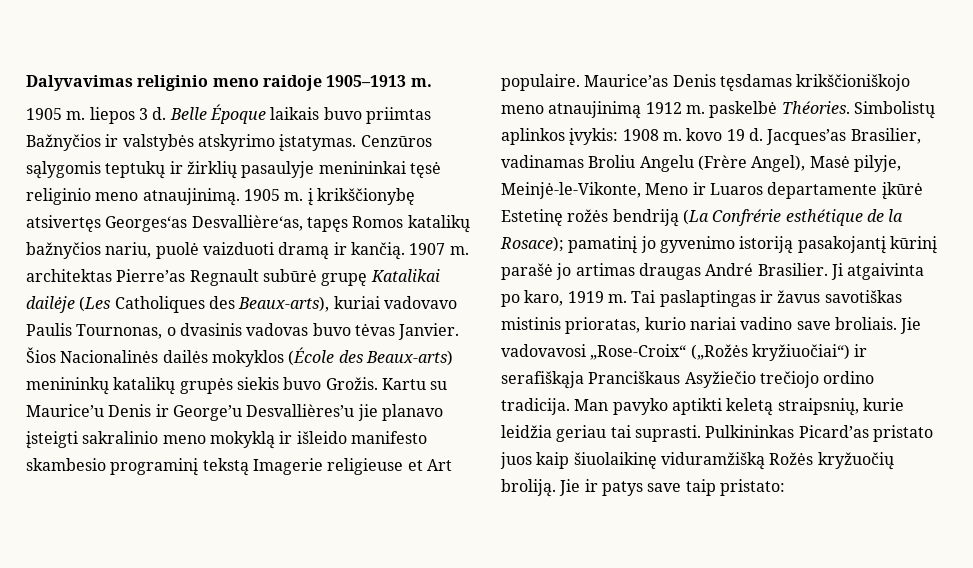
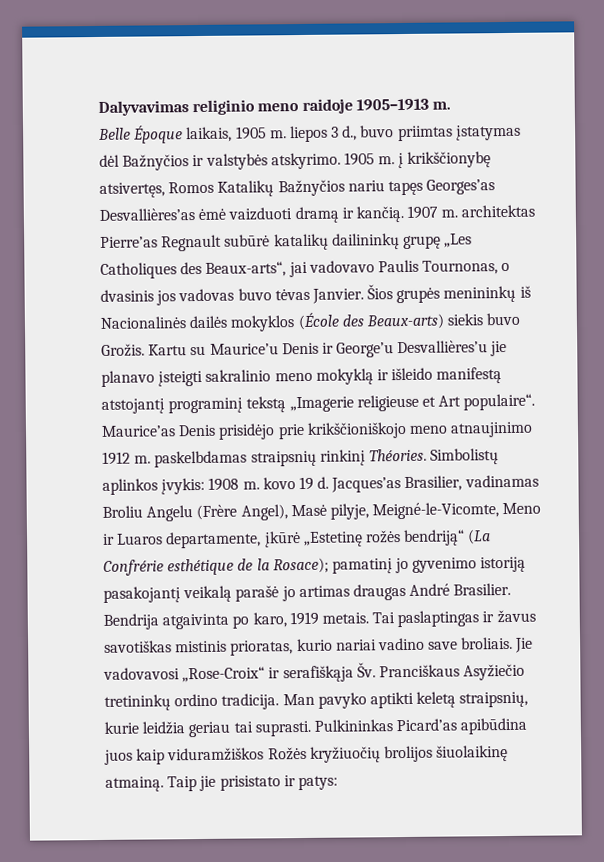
(432, 82) none -> [98,125,233,144] Belle Époque laikais,
[152,104,431,124] [26,134,432,152] [26,161,441,179] [26,188,415,206] [26,215,470,233] [26,242,199,259] d. Belle Époque laikais buvo priimtas Bažnyčios ir valstybės atskyrimo įstatymas. Cenzūros sąlygomis teptukų ir žirklių pasaulyje menininkai tęsė religinio meno atnaujinimą. 1905 m. į krikščionybę atsivertęs Georges‘as Desvallière‘as, tapęs Romos katalikų bažnyčios nariu, puolė -> [342,124,521,142] [99,151,492,171] [99,179,496,198] [99,208,227,221] d., buvo priimtas įstatymas dėl Bažnyčios ir valstybės atskyrimo. 1905 m. į krikščionybę atsivertęs, Romos Katalikų Bažnyčios nariu tapęs Georges’as Desvallières’as ėmė
[321,269,440,286] [26,296,380,313] grupę Katalikai dailėje (Les Catholiques des Beaux-arts), kuriai -> [273,233,473,251] [100,261,308,279] katalikų dailininkų grupę „Les Catholiques des Beaux-arts“, jai
(242, 329) none -> [156,290,177,306] jos
(56, 355) none -> [396,285,531,304] grupės menininkų iš
[26,377,233,395] menininkų katalikų grupės -> (445, 321) none
[350,431,427,444] [26,458,106,471] manifesto skambesio -> [436,367,503,384] [101,398,165,414] manifestą atstojantį
[252,458,323,475] Imagerie -> [289,396,354,413] „Imagerie
[501,74,580,91] populaire. -> [463,393,536,411] populaire“.
[719,74,792,91] tęsdamas -> [218,423,305,440] prisidėjo prie
[548,101,642,119] atnaujinimą -> [450,421,534,438] atnaujinimo
[709,101,778,118] paskelbė -> [154,449,366,468] paskelbdamas straipsnių rinkinį
[501,182,641,199] Meinjė-le-Vikonte, -> [372,502,500,520] Meigné-le-Vicomte,
[767,182,923,200] [501,209,679,227] departamente įkūrė Estetinę rožės bendriją -> [165,529,466,549] departamente, įkūrė „Estetinę rožės bendriją“
[889,236,937,254] kūrinį -> [183,585,233,603] veikalą
[830,263,843,280] Ji -> [103,613,159,630] Bendrija
[607,294,627,303] m. -> [321,612,369,624] metais.
[690,344,850,361] („Rožės kryžiuočiai“) -> (266, 674) none
(584, 380) none -> [356,662,376,678] Šv.
[759,371,819,388] trečiojo -> [104,694,171,711] tretininkų
[872,425,933,442] pristato -> [460,717,528,735] apibūdina
[573,452,894,470] [501,479,785,497] šiuolaikinę viduramžišką Rožės kryžuočių broliją. Jie ir patys save taip pristato: -> [167,745,509,763] [105,775,338,792] viduramžiškos Rožės kryžiuočių brolijos šiuolaikinę atmainą. Taip jie prisistato ir patys:

